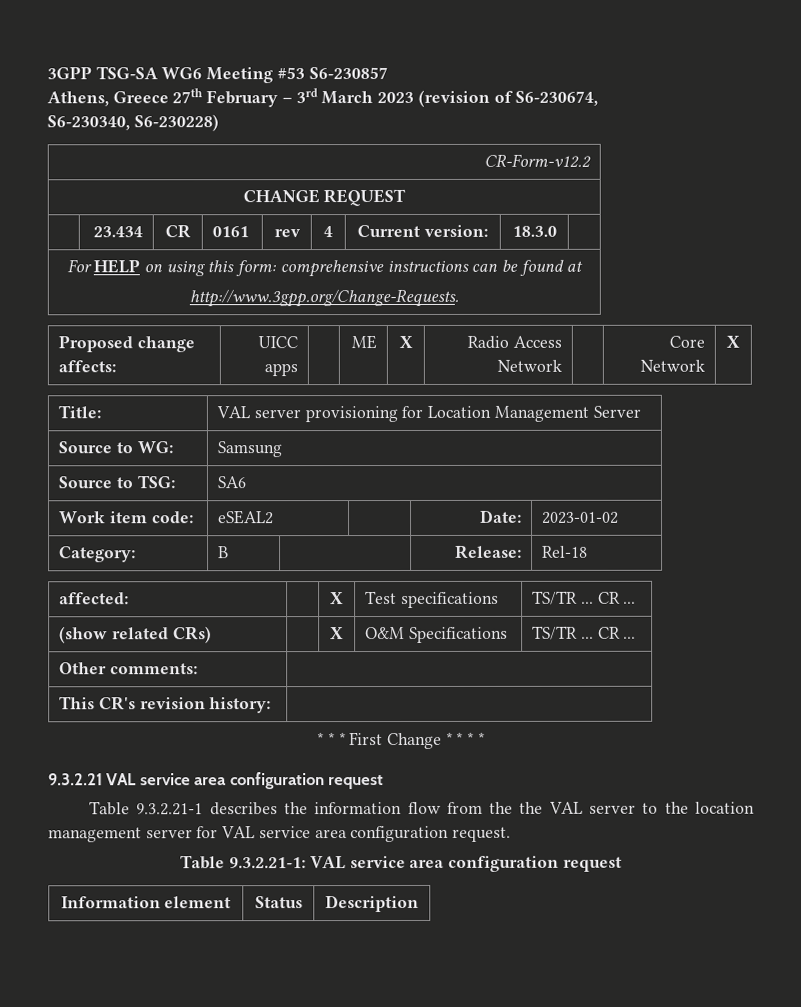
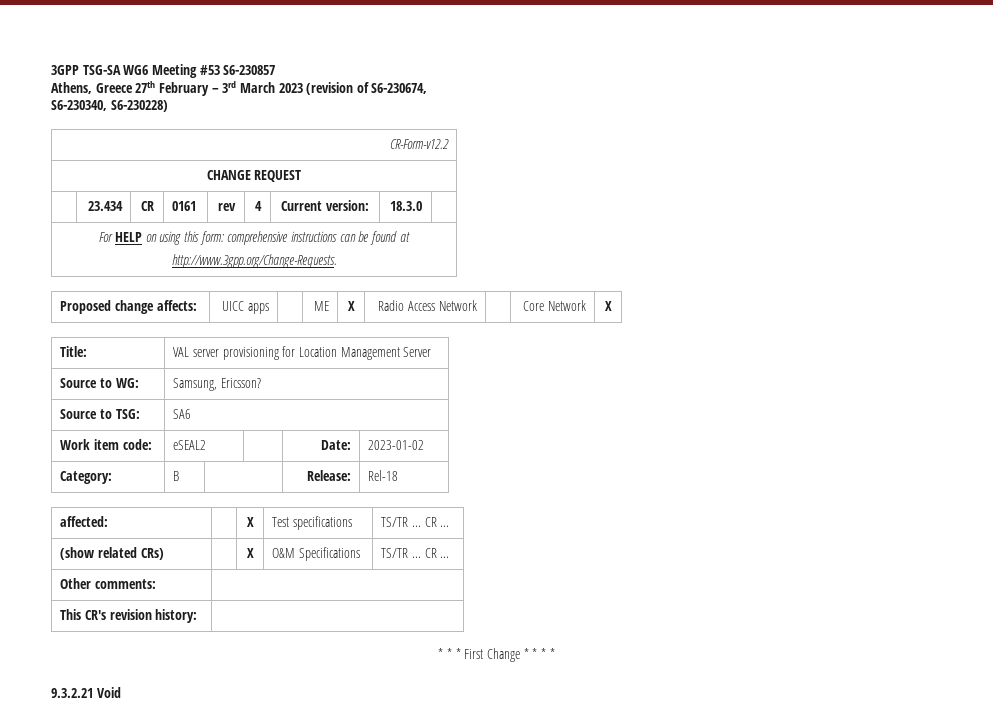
[217,441,283,458] Samsung -> [173,378,262,391] Samsung, Ericsson?
[106,772,385,790] [88,801,755,816] [48,825,512,843] [180,855,622,872] [60,896,232,909] [254,896,303,909] [325,894,419,913] VAL service area configuration request // Table 9.3.2.21-1 describes the information flow from the the VAL server to the location management server for VAL service area configuration request. // Table 9.3.2.21-1: VAL service area configuration request // Information element | Status | Description -> [96,687,121,698] Void

